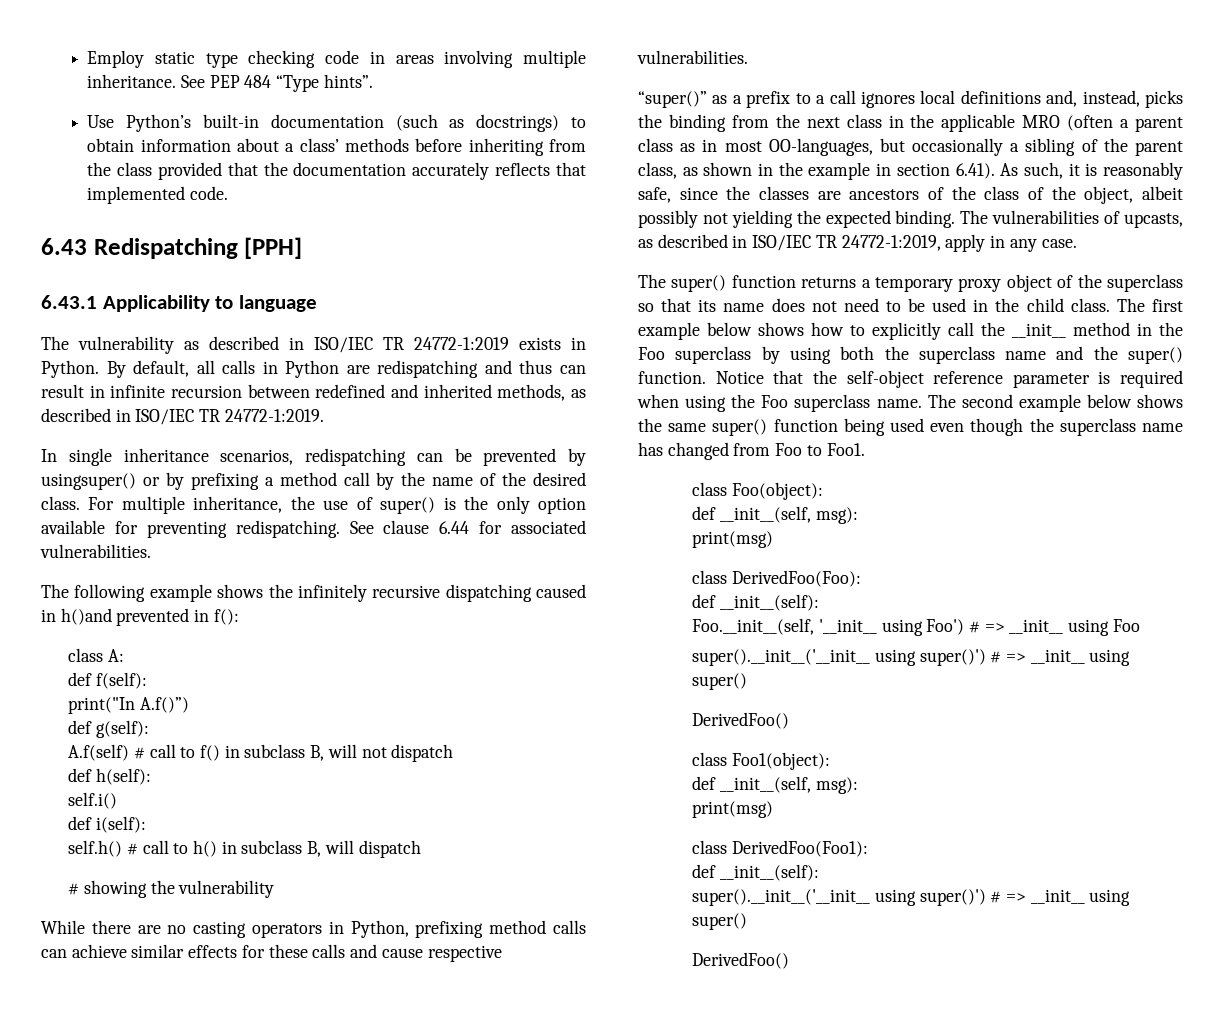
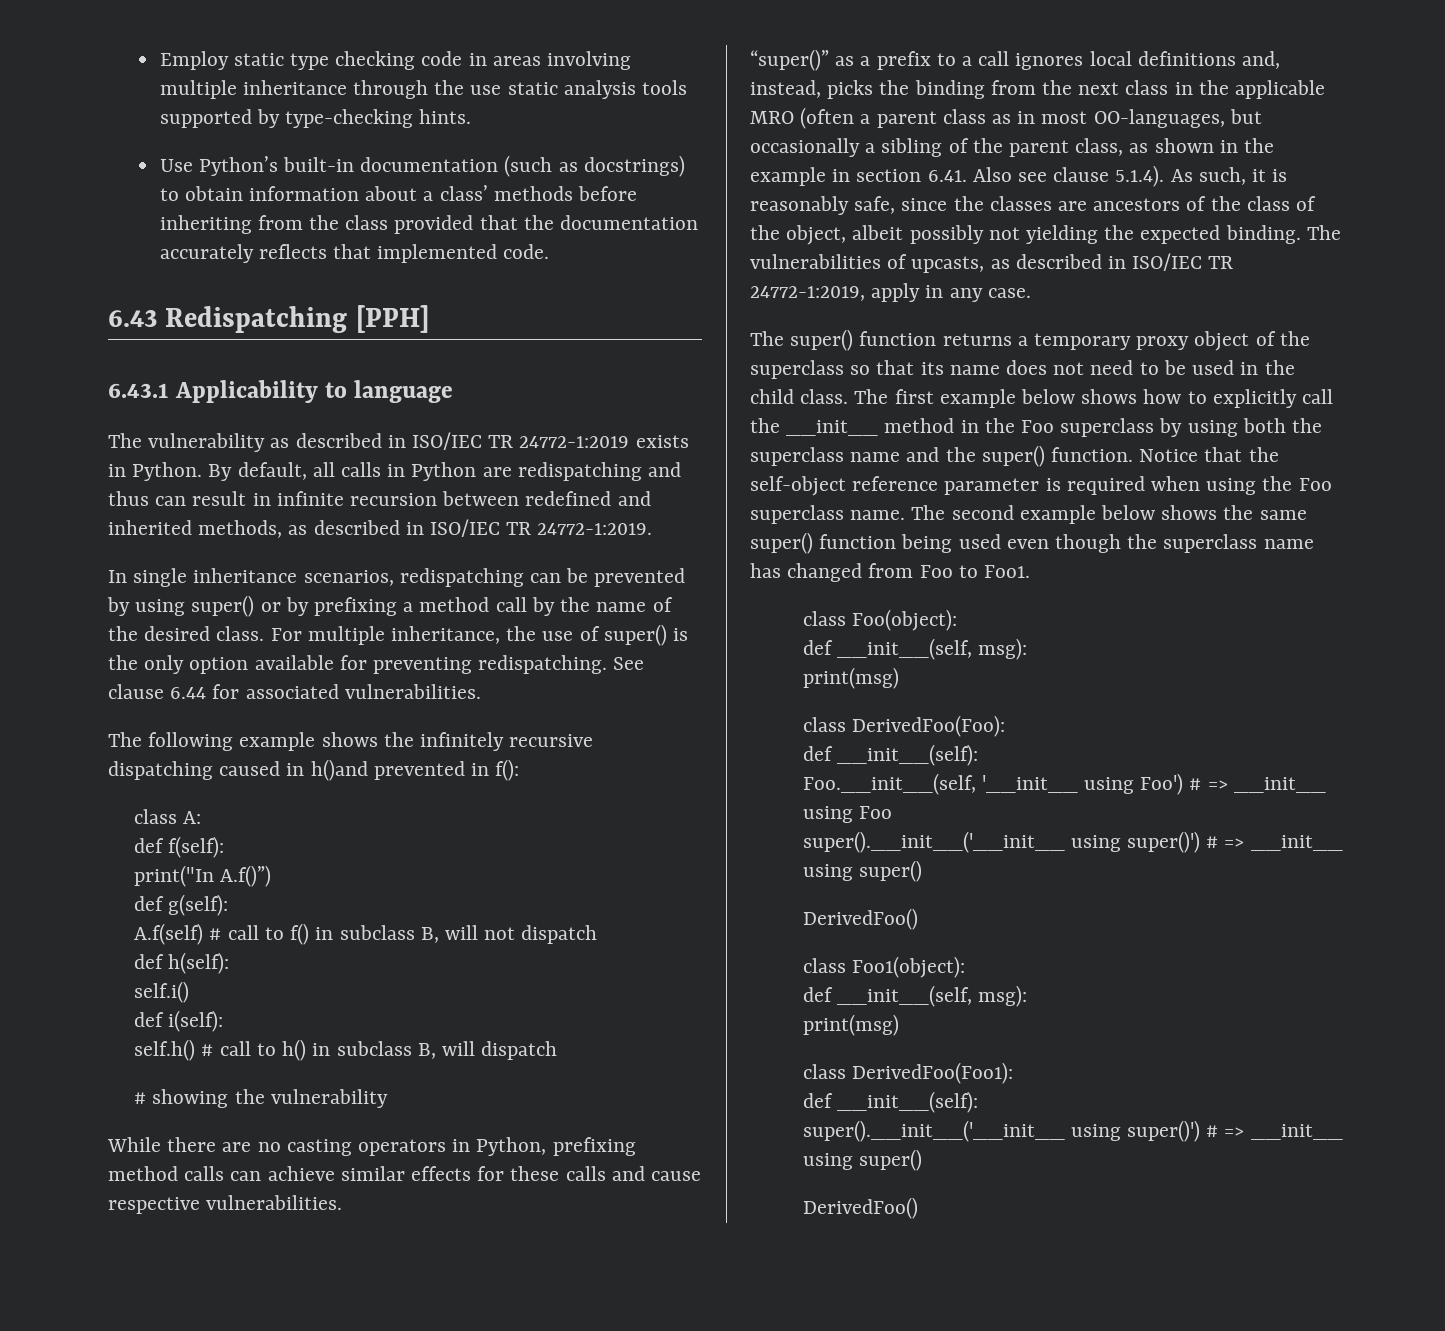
[87,74,373,92] inheritance. See PEP 484 “Type hints”. -> [242,80,688,99] [159,109,472,128] inheritance through the use static analysis tools supported by type-checking hints.
[41,473,136,490] usingsuper() -> [135,595,255,617] using super()
[955,163,995,179] 6.41). -> [927,165,1165,187] 6.41. Also see clause 5.1.4).

